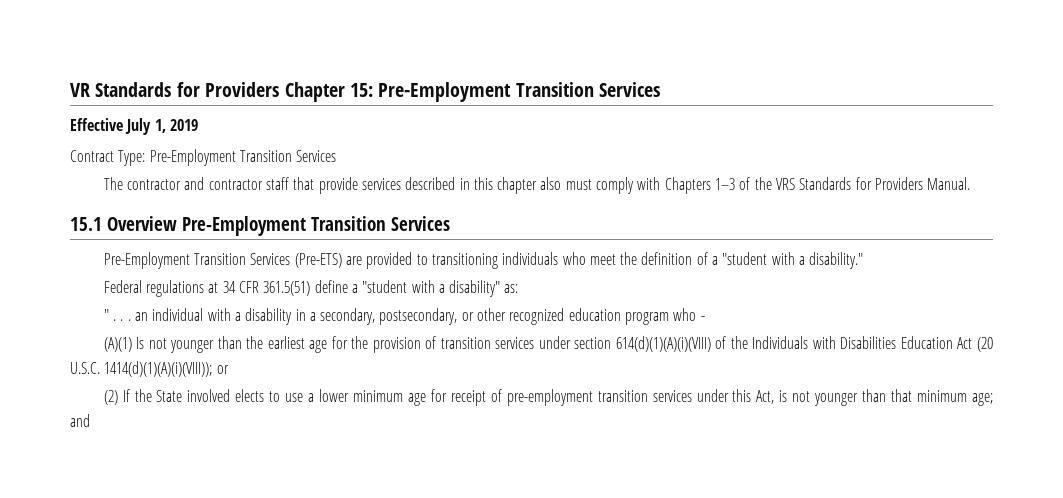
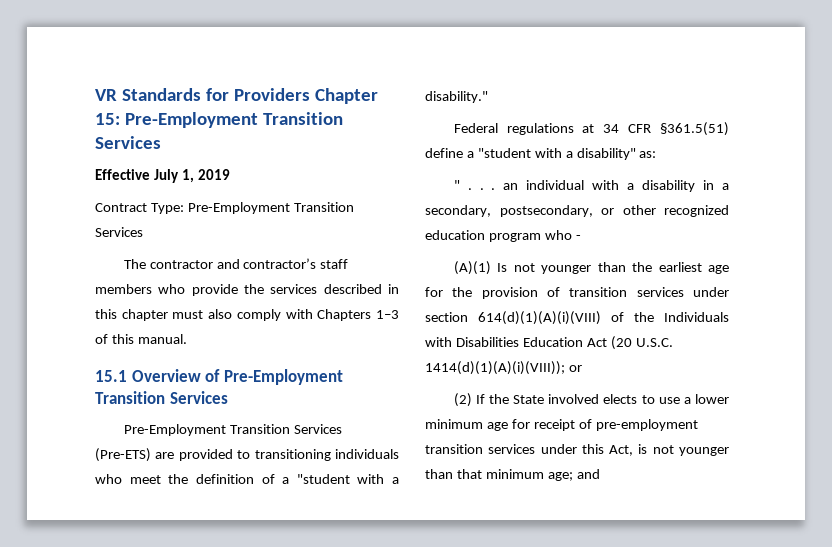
[208,177,358,194] contractor staff that provide -> [243,258,349,269] [95,284,264,296] contractor’s staff members who provide the
[540,177,592,190] also must -> [172,309,233,319] must also
[754,177,971,190] the VRS Standards for Providers Manual. -> [111,334,187,344] this manual.
(177, 223) none -> [205,369,221,382] of
[263,281,311,296] 361.5(51) -> [660,122,729,136] §361.5(51)

